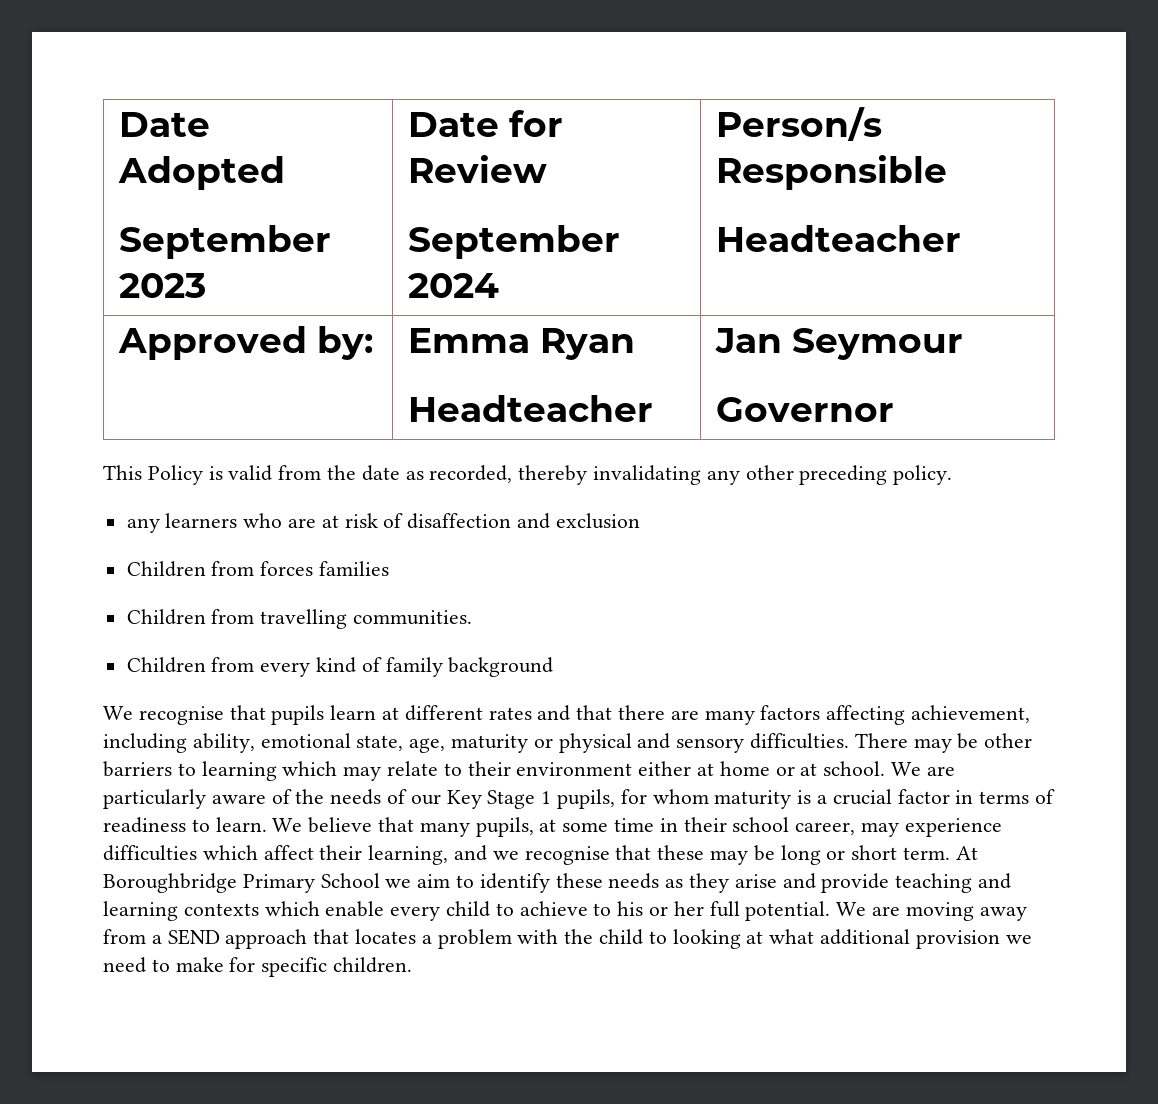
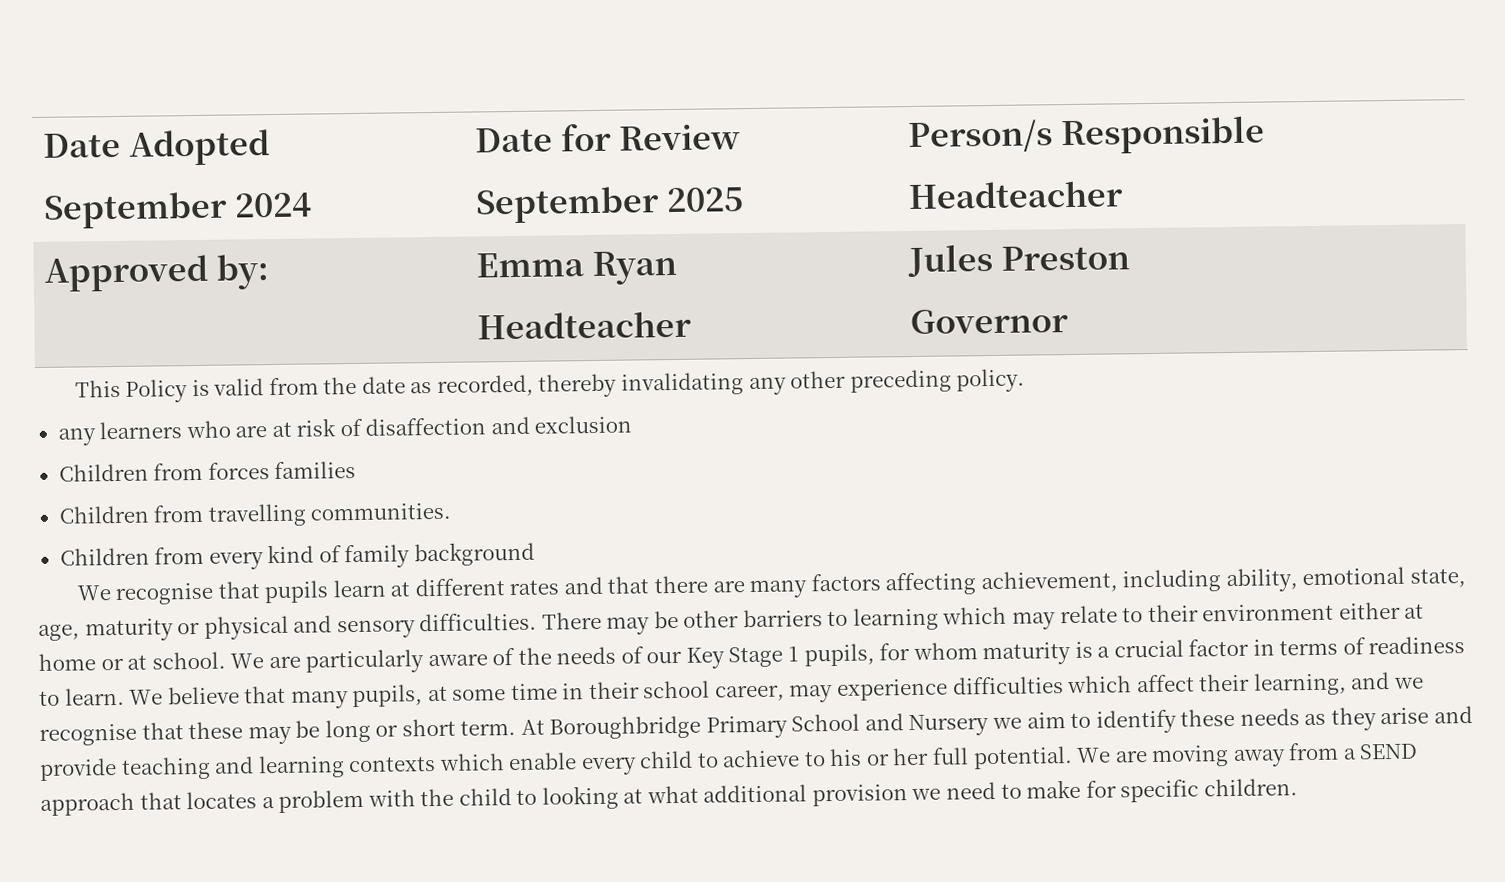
[118,273,206,298] 2023 -> [234,192,313,218] 2024
[407,273,499,298] 2024 -> [666,187,745,213] 2025
[714,328,963,360] Jan Seymour -> [907,243,1131,278] Jules Preston
(380, 880) none -> [864,713,990,737] and Nursery

